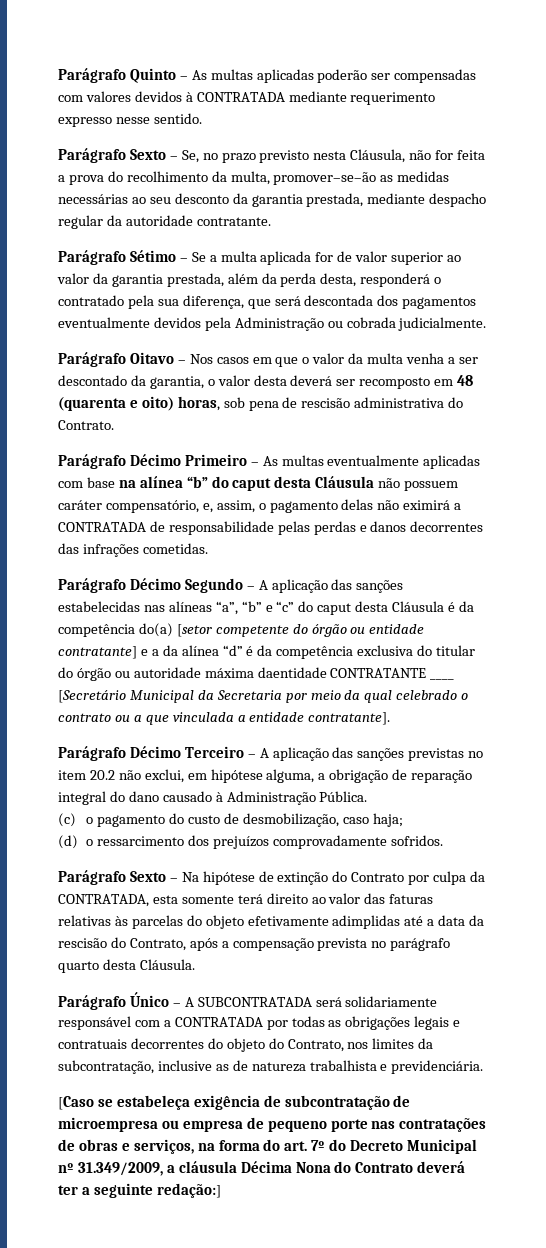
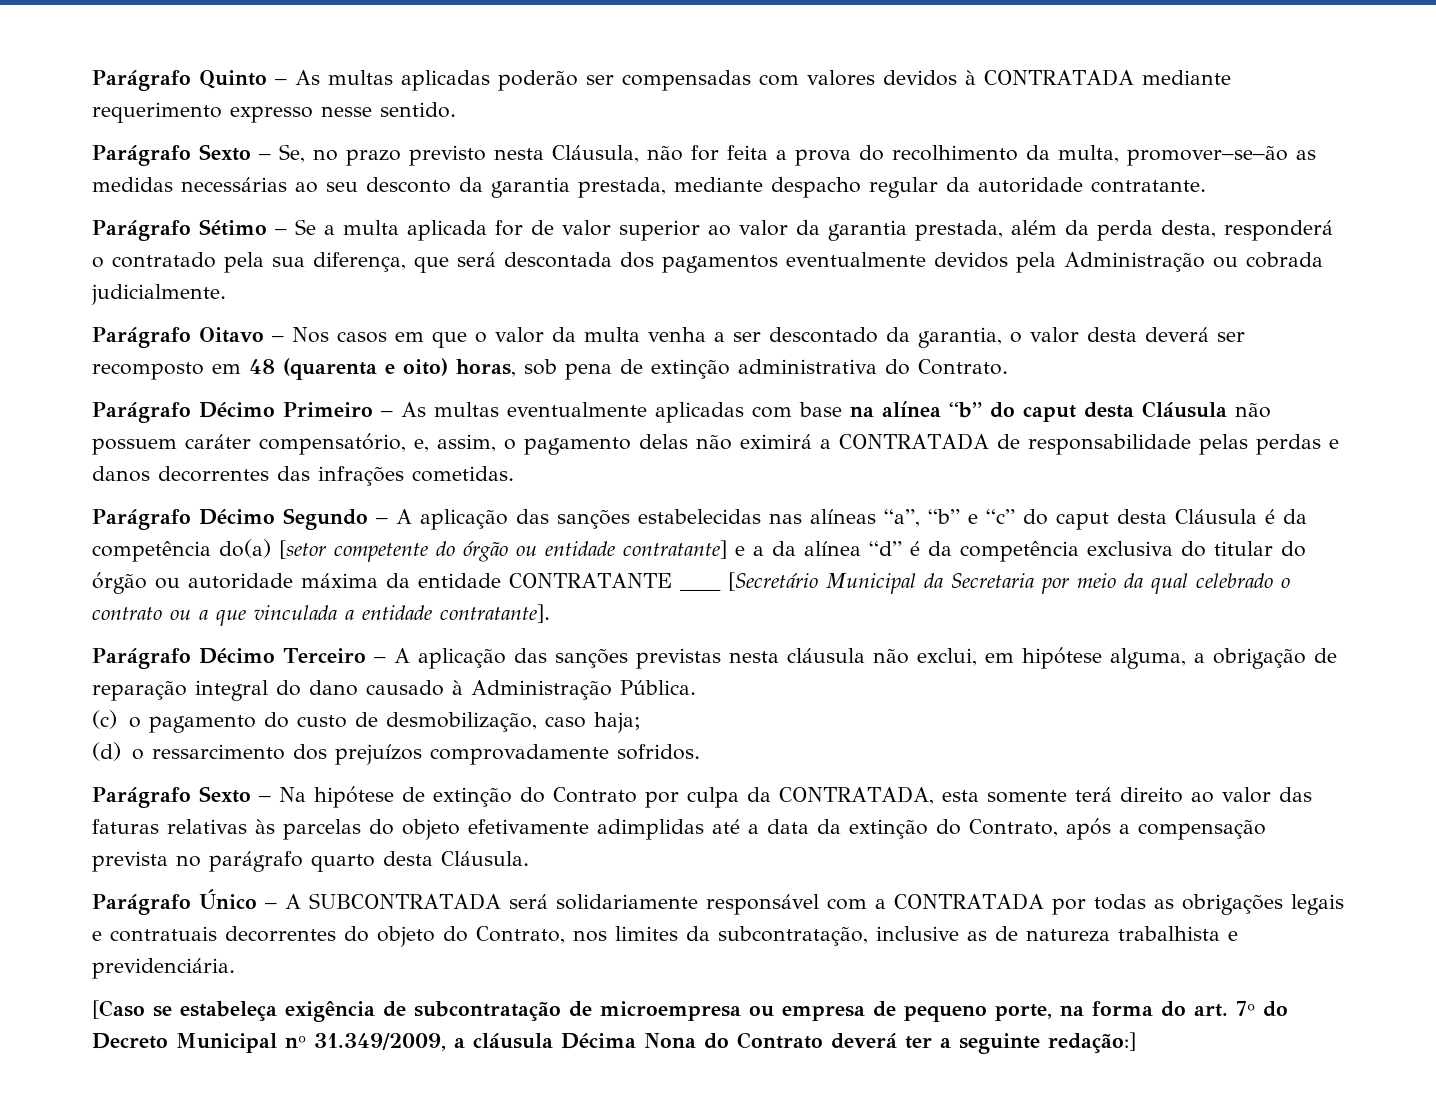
[301,398,351,408] rescisão -> [651,359,730,379] extinção
[257,667,327,678] daentidade -> [386,573,501,588] da entidade
[468,751,484,758] [58,770,115,780] no item 20.2 -> [728,648,865,663] nesta cláusula
[58,938,107,948] rescisão -> [849,819,928,839] extinção
[330,1118,487,1132] [58,1139,194,1154] porte nas contratações de obras e serviços, -> [995,1004,1052,1021] porte,

